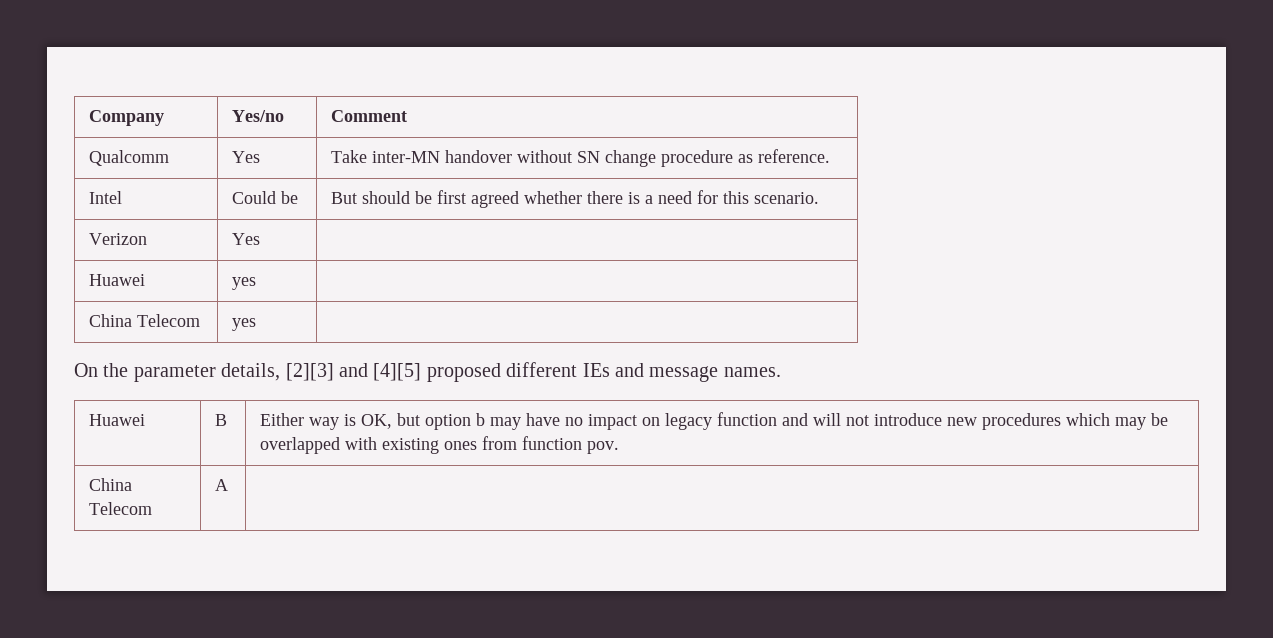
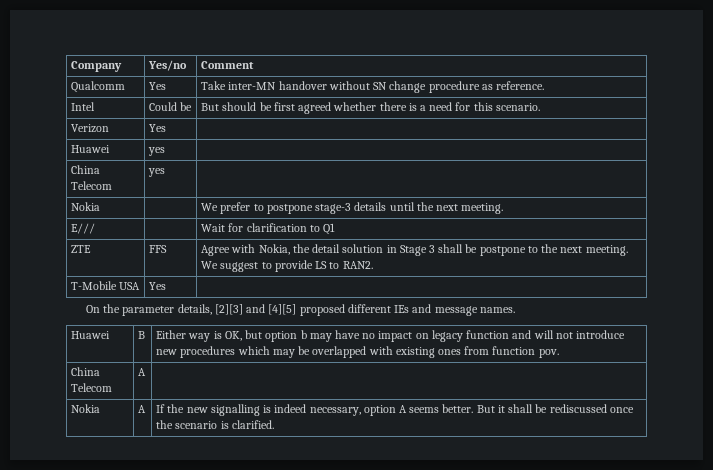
(257, 324) none -> [71,202,101,211] [201,202,504,214] [71,223,96,234] [201,223,336,235] [71,245,92,253] [149,245,168,253] [201,244,628,256] [201,260,373,272] [71,281,141,290] [149,282,167,290] // Nokia | | We prefer to postpone stage-3 details until the next meeting. // E/// | | Wait for clarification to Q1 // ZTE | FFS | Agree with Nokia, the detail solution in Stage 3 shall be postpone to the next meeting. We suggest to provide LS to RAN2. // T-Mobile USA | Yes |
(229, 485) none -> [71,404,101,413] [138,405,147,413] [156,404,634,416] [156,420,274,429] // Nokia | A | If the new signalling is indeed necessary, option A seems better. But it shall be rediscussed once the scenario is clarified.

